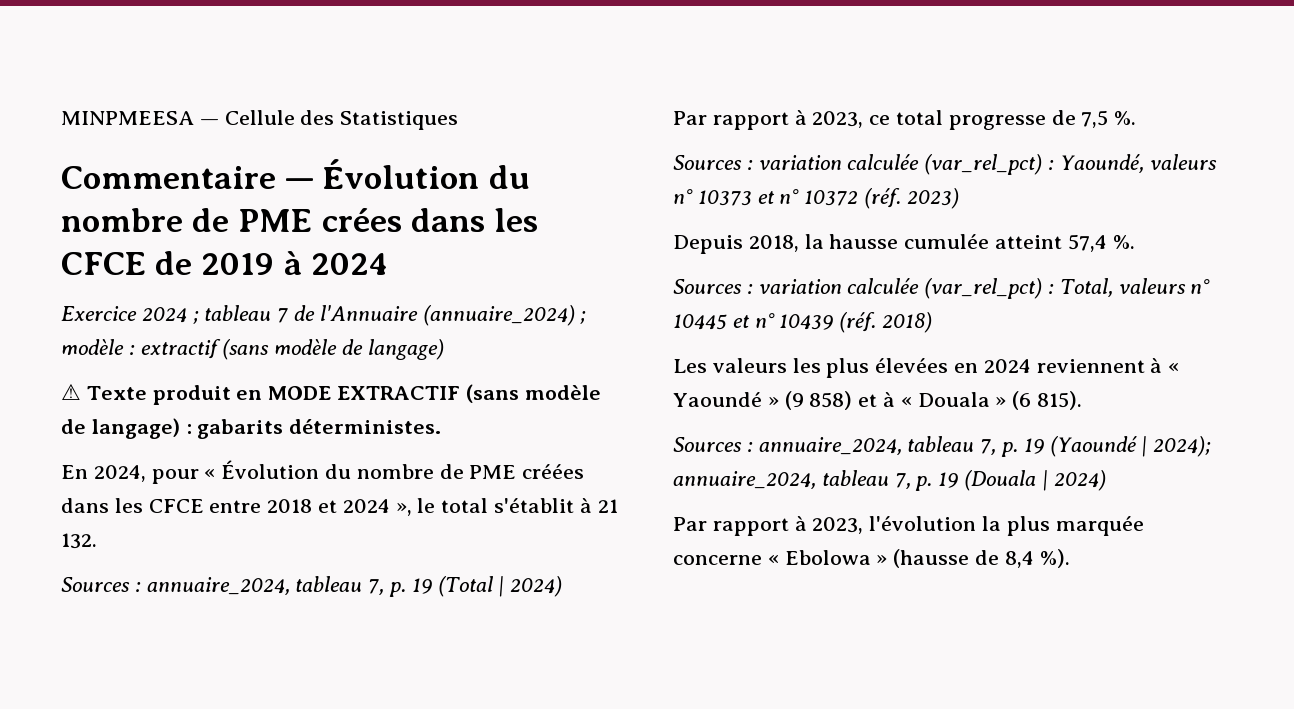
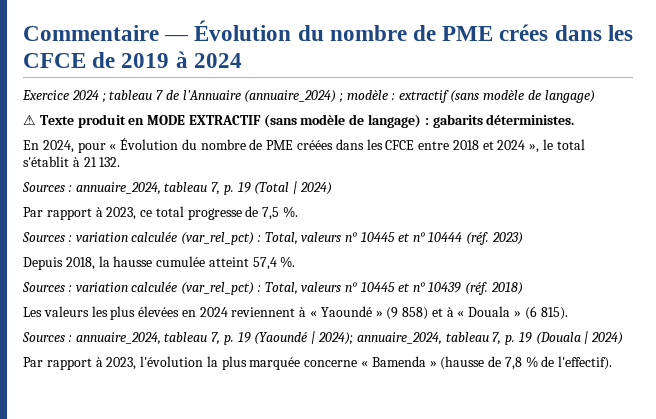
[61,110,459,130] MINPMEESA — Cellule des Statistiques // -> (23, 33) none
[1059,154,1217,173] [673,189,859,206] Yaoundé, valeurs n° 10373 et n° 10372 -> [264,232,463,245] Total, valeurs n° 10445 et n° 10444
[784,550,871,565] Ebolowa -> [371,356,426,367] Bamenda
[1004,549,1070,568] 8,4 %). -> [504,356,613,370] 7,8 % de l'effectif).

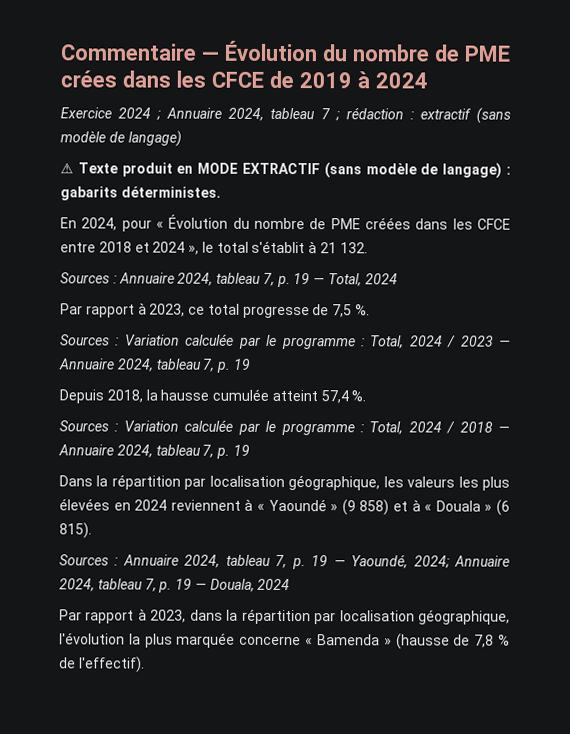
[109,90,389,103] tableau 7 de l'Annuaire (annuaire_2024) ; modèle -> [166,107,404,122] Annuaire 2024, tableau 7 ; rédaction
[75,181,333,195] annuaire_2024, tableau 7, p. 19 (Total | 2024) -> [118,272,398,288] Annuaire 2024, tableau 7, p. 19 — Total, 2024
[75,232,523,245] variation calculée (var_rel_pct) : Total, valeurs n° 10445 et n° 10444 (réf. 2023) -> [124,333,512,350] [58,358,251,373] Variation calculée par le programme : Total, 2024 / 2023 — Annuaire 2024, tableau 7, p. 19
[75,282,523,295] [23,307,42,317] variation calculée (var_rel_pct) : Total, valeurs n° 10445 et n° 10439 (réf. 2018) // Les -> [123,419,511,436] [58,444,250,459] [59,474,404,491] Variation calculée par le programme : Total, 2024 / 2018 — Annuaire 2024, tableau 7, p. 19 // Dans la répartition par localisation géographique, les
[75,331,624,345] [23,357,137,370] annuaire_2024, tableau 7, p. 19 (Yaoundé | 2024); annuaire_2024, tableau 7, p. 19 (Douala | 2024) // Par rapport à 2023, -> [122,554,510,570] [59,578,291,593] [59,608,511,625] Annuaire 2024, tableau 7, p. 19 — Yaoundé, 2024; Annuaire 2024, tableau 7, p. 19 — Douala, 2024 // Par rapport à 2023, dans la répartition par localisation géographique,

